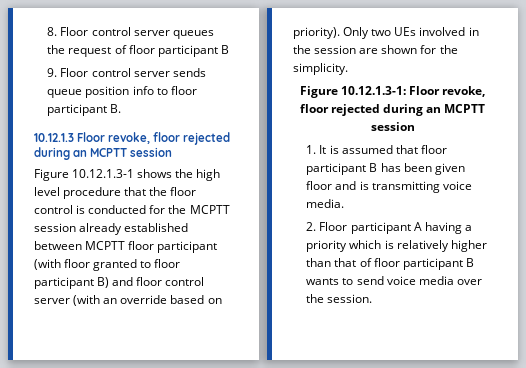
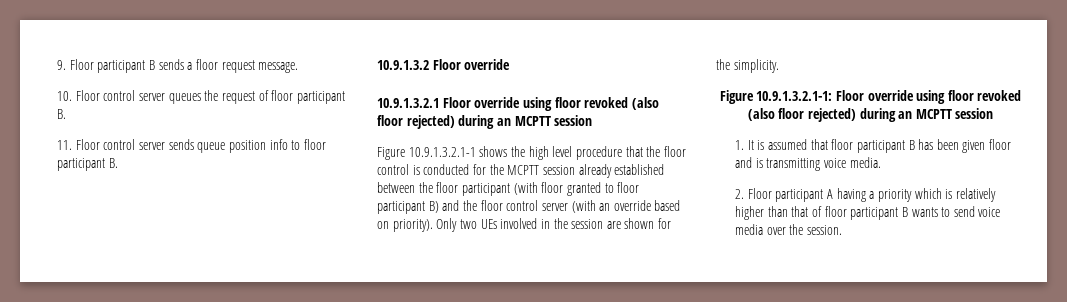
[47,27,58,36] 8. -> [57,59,299,73] [57,91,73,101] 9. Floor participant B sends a floor request message. // 10.
[220,45,229,54] [47,68,58,77] B // 9. -> [57,109,67,119] [57,140,73,150] B. // 11.
[34,132,231,145] 10.12.1.3 Floor revoke, floor rejected -> [377,59,511,70] [377,97,659,111] [377,115,455,129] 10.9.1.3.2 Floor override // 10.9.1.3.2.1 Floor override using floor revoked (also floor rejected)
[72,169,135,178] 10.12.1.3-1 -> [408,147,476,157] 10.9.1.3.2.1-1
[85,241,126,250] MCPTT -> [418,182,433,193] the
(134, 281) none -> [462,200,477,211] the
[340,86,486,97] [299,104,380,116] 10.12.1.3-1: Floor revoke, floor rejected -> [756,90,1022,104] [747,108,856,122] 10.9.1.3.2.1-1: Floor override using floor revoked (also floor rejected)

